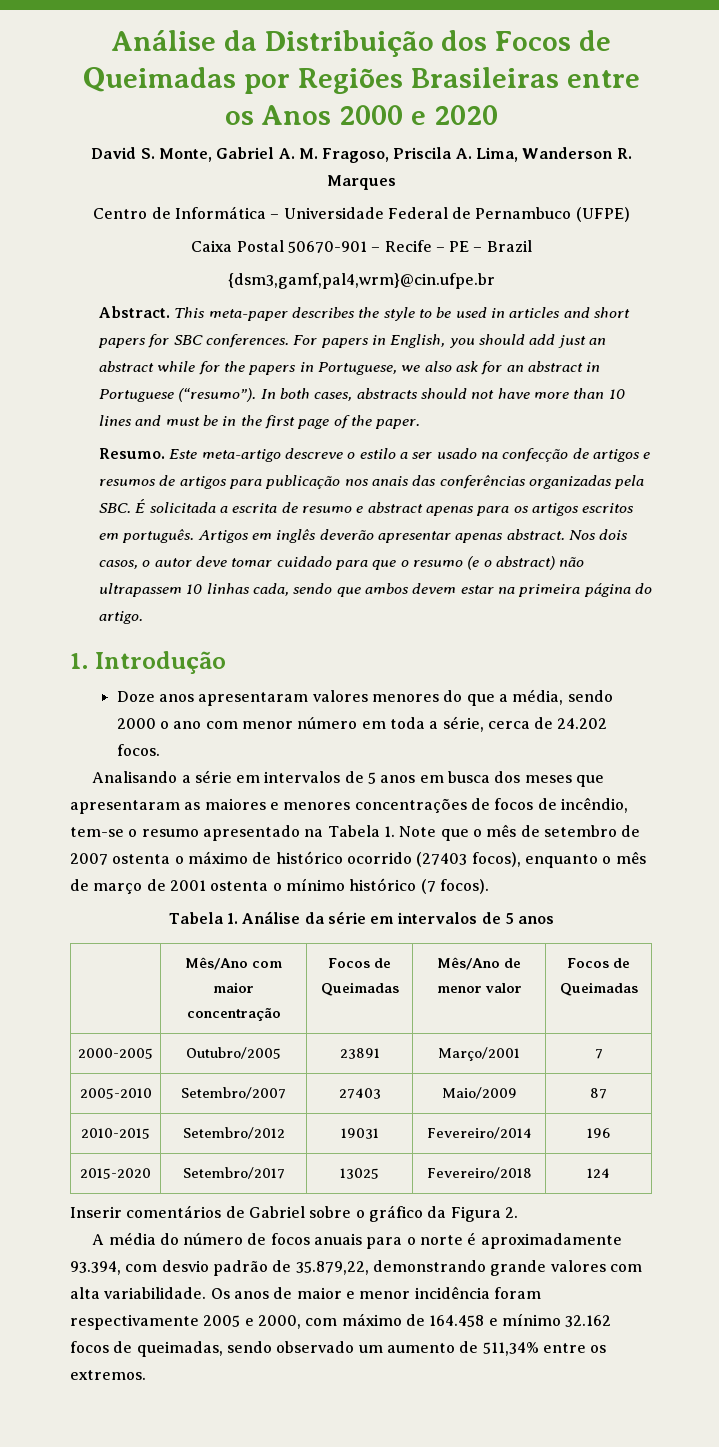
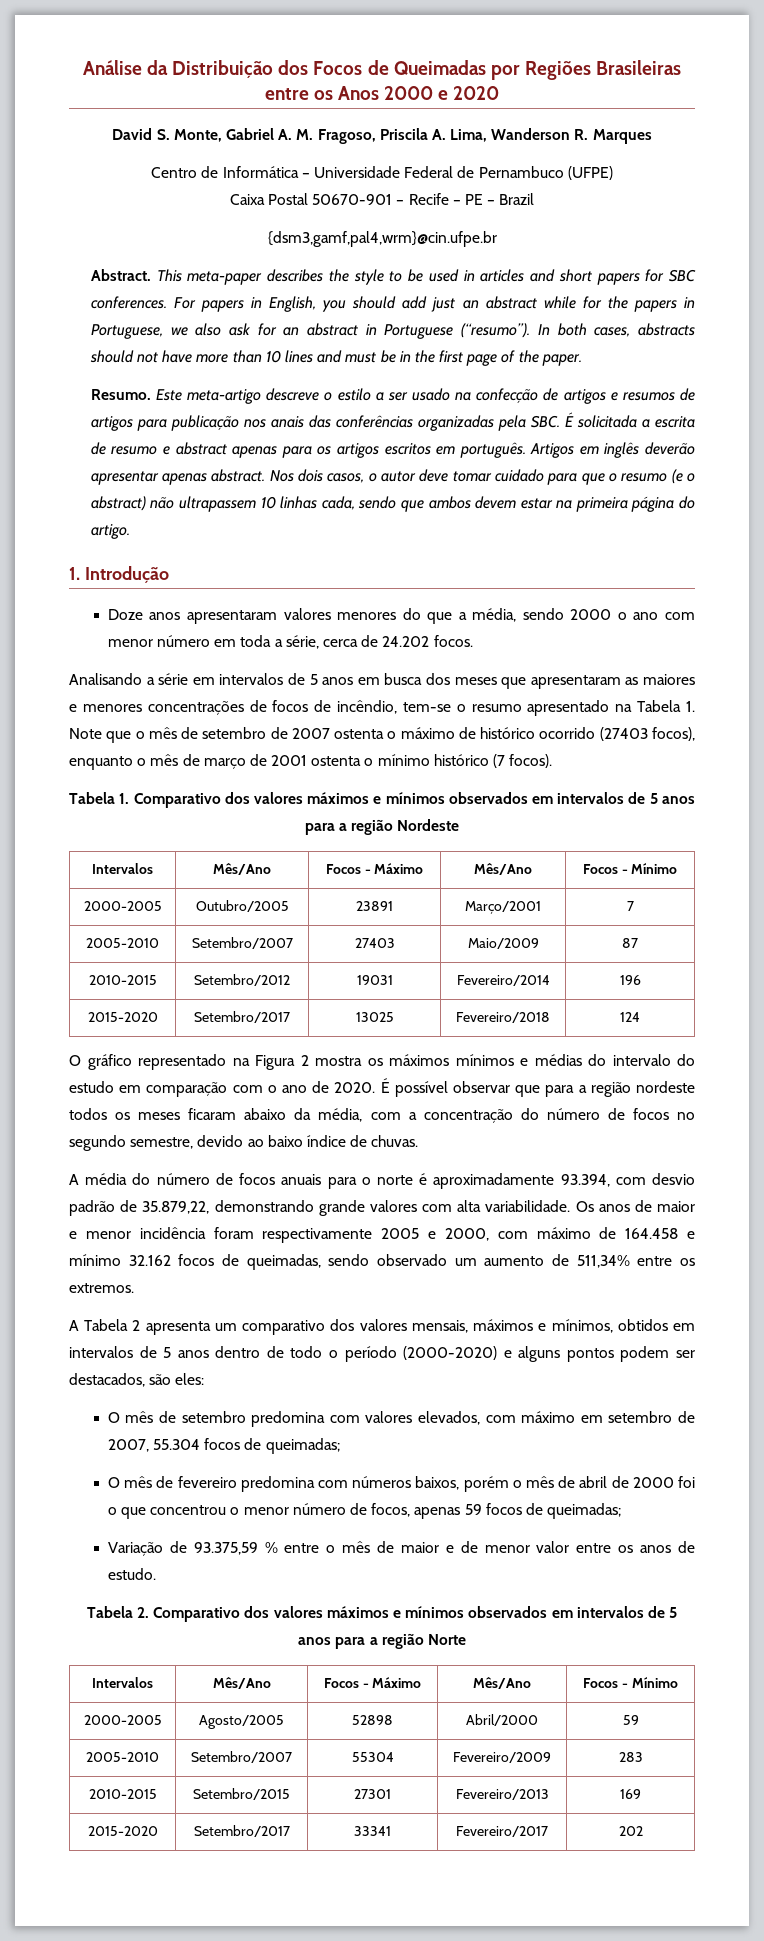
[242,911,555,924] [185,957,282,970] [212,982,254,993] [186,1008,281,1021] [328,958,391,968] [320,982,399,996] [437,957,521,970] [436,983,522,993] [567,958,630,968] [559,982,638,996] Análise da série em intervalos de 5 anos // | Mês/Ano com maior concentração | Focos de Queimadas | Mês/Ano de menor valor | Focos de Queimadas -> [133,792,695,808] [304,819,460,835] [92,863,153,874] [213,863,271,875] [325,863,424,874] [474,863,532,875] [582,863,678,874] Comparativo dos valores máximos e mínimos observados em intervalos de 5 anos para a região Nordeste // Intervalos | Mês/Ano | Focos - Máximo | Mês/Ano | Focos - Mínimo
[70,1205,518,1222] Inserir comentários de Gabriel sobre o gráfico da Figura 2. -> [69,1054,695,1070] [69,1078,695,1097] [69,1108,695,1123] [69,1135,419,1151] O gráfico representado na Figura 2 mostra os máximos mínimos e médias do intervalo do estudo em comparação com o ano de 2020. É possível observar que para a região nordeste todos os meses ficaram abaixo da média, com a concentração do número de focos no segundo semestre, devido ao baixo índice de chuvas.
(146, 1375) none -> [69,1319,695,1335] [69,1346,695,1362] [69,1373,205,1387] [107,1411,695,1427] [107,1438,340,1454] [107,1476,695,1492] [107,1503,622,1519] [107,1541,695,1556] [107,1568,156,1580] [86,1606,678,1622] [298,1633,466,1649] [92,1677,153,1688] [212,1677,271,1689] [323,1677,422,1688] [473,1677,531,1689] [583,1677,678,1688] [83,1715,162,1725] [199,1715,284,1729] [352,1715,393,1725] [466,1714,538,1726] [622,1715,639,1725] [86,1752,159,1762] [191,1751,292,1763] [351,1752,394,1762] [453,1752,551,1763] [618,1752,643,1762] [88,1789,157,1799] [193,1788,290,1800] [354,1789,391,1799] [455,1789,549,1800] [620,1789,641,1799] [87,1826,158,1836] [193,1825,290,1837] [354,1826,391,1836] [456,1826,548,1837] [618,1826,643,1836] // A Tabela 2 apresenta um comparativo dos valores mensais, máximos e mínimos, obtidos em intervalos de 5 anos dentro de todo o período (2000-2020) e alguns pontos podem ser destacados, são eles: // O mês de setembro predomina com valores elevados, com máximo em setembro de 2007, 55.304 focos de queimadas; // O mês de fevereiro predomina com números baixos, porém o mês de abril de 2000 foi o que concentrou o menor número de focos, apenas 59 focos de queimadas; // Variação de 93.375,59 % entre o mês de maior e de menor valor entre os anos de estudo. // Tabela 2. Comparativo dos valores máximos e mínimos observados em intervalos de 5 anos para a região Norte // Intervalos | Mês/Ano | Focos - Máximo | Mês/Ano | Focos - Mínimo // 2000-2005 | Agosto/2005 | 52898 | Abril/2000 | 59 // 2005-2010 | Setembro/2007 | 55304 | Fevereiro/2009 | 283 // 2010-2015 | Setembro/2015 | 27301 | Fevereiro/2013 | 169 // 2015-2020 | Setembro/2017 | 33341 | Fevereiro/2017 | 202

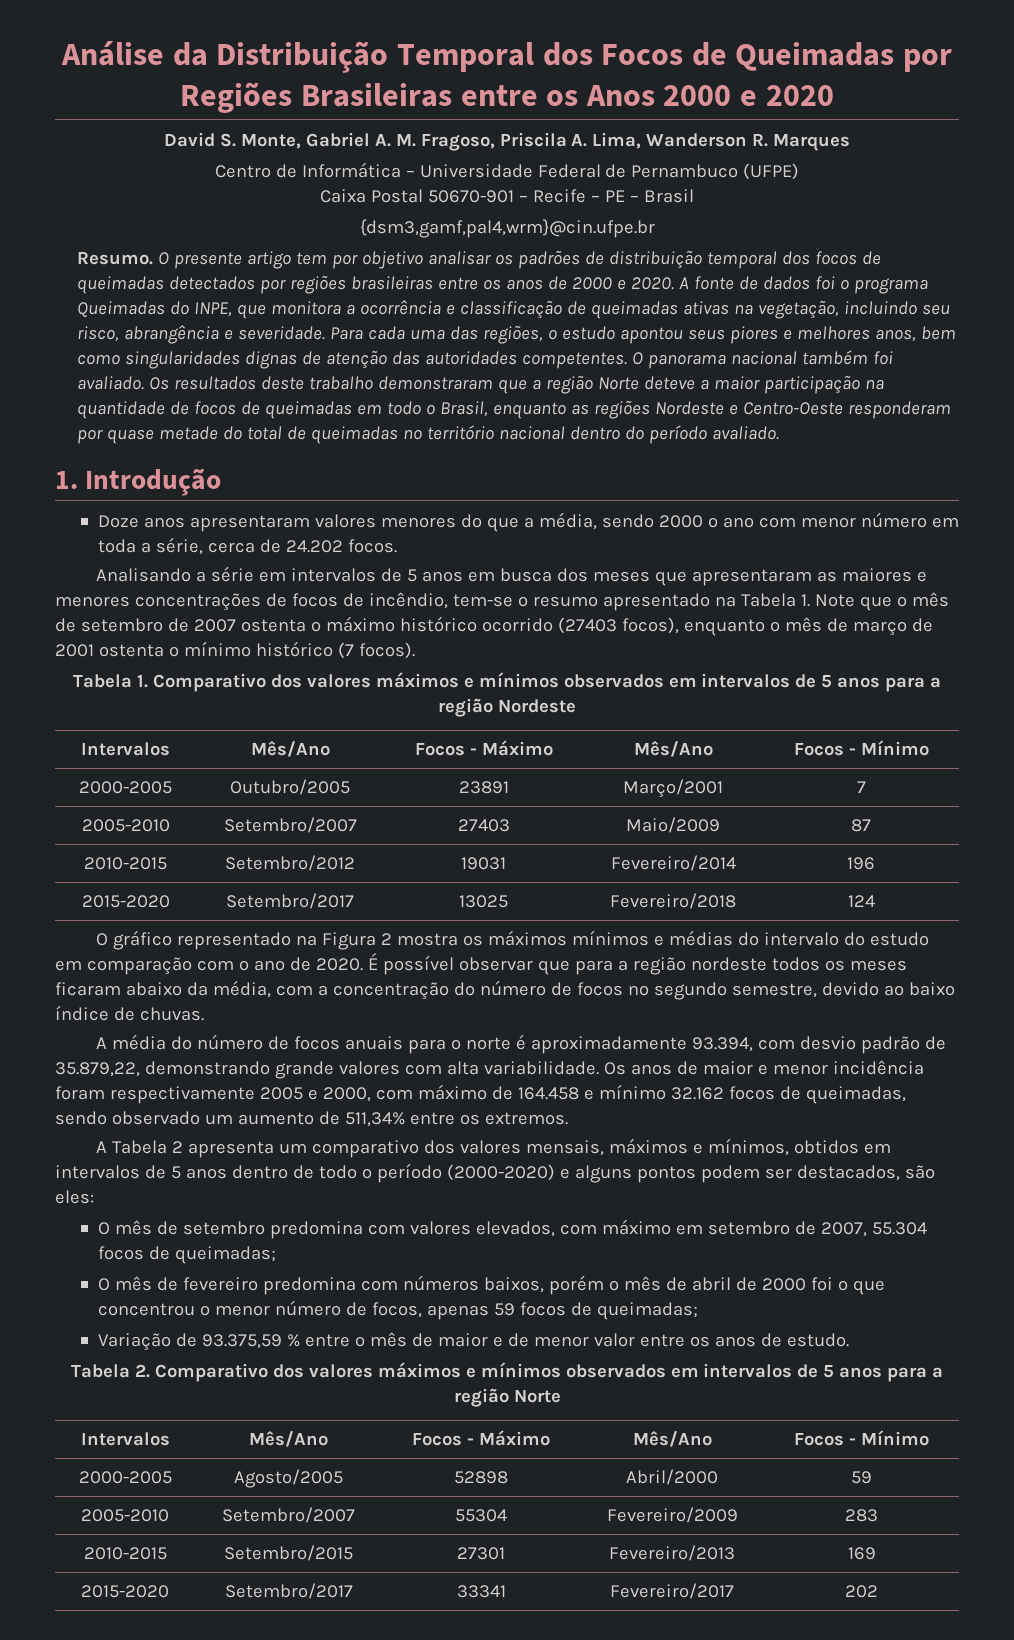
(274, 69) none -> [396,42,534,72] Temporal
[499,193,535,205] Brazil -> [643,189,694,203] Brasil
[90,269,697,285] [90,296,696,312] [90,323,696,339] [89,350,582,366] [90,388,695,404] [90,412,696,431] [90,442,696,458] [90,469,695,485] [90,496,695,512] [90,524,130,539] Abstract. This meta-paper describes the style to be used in articles and short papers for SBC conferences. For papers in English, you should add just an abstract while for the papers in Portuguese, we also ask for an abstract in Portuguese (“resumo”). In both cases, abstracts should not have more than 10 lines and must be in the first page of the paper. // Resumo. Este meta-artigo descreve o estilo a ser usado na confecção de artigos e resumos de artigos para publicação nos anais das conferências organizadas pela SBC. É solicitada a escrita de resumo e abstract apenas para os artigos escritos em português. Artigos em inglês deverão apresentar apenas abstract. Nos dois casos, o autor deve tomar cuidado para que o resumo (e o abstract) não ultrapassem 10 linhas cada, sendo que ambos devem estar na primeira página do artigo. -> [77,250,882,269] [77,275,929,294] [77,300,951,319] [77,325,957,344] [77,350,894,369] [77,375,885,394] [77,400,952,419] [77,425,780,444] Resumo. O presente artigo tem por objetivo analisar os padrões de distribuição temporal dos focos de queimadas detectados por regiões brasileiras entre os anos de 2000 e 2020. A fonte de dados foi o programa Queimadas do INPE, que monitora a ocorrência e classificação de queimadas ativas na vegetação, incluindo seu risco, abrangência e severidade. Para cada uma das regiões, o estudo apontou seus piores e melhores anos, bem como singularidades dignas de atenção das autoridades competentes. O panorama nacional também foi avaliado. Os resultados deste trabalho demonstraram que a região Norte deteve a maior participação na quantidade de focos de queimadas em todo o Brasil, enquanto as regiões Nordeste e Centro-Oeste responderam por quase metade do total de queimadas no território nacional dentro do período avaliado.
[458,727,476,739] de -> (395, 624) none

